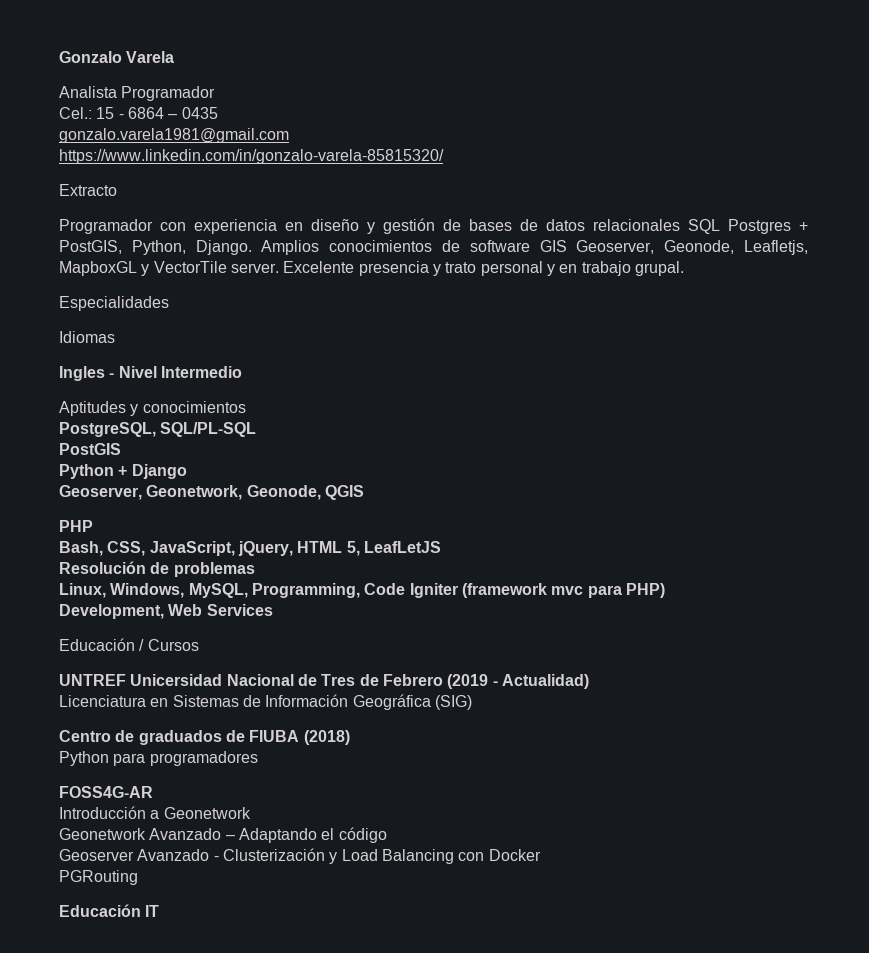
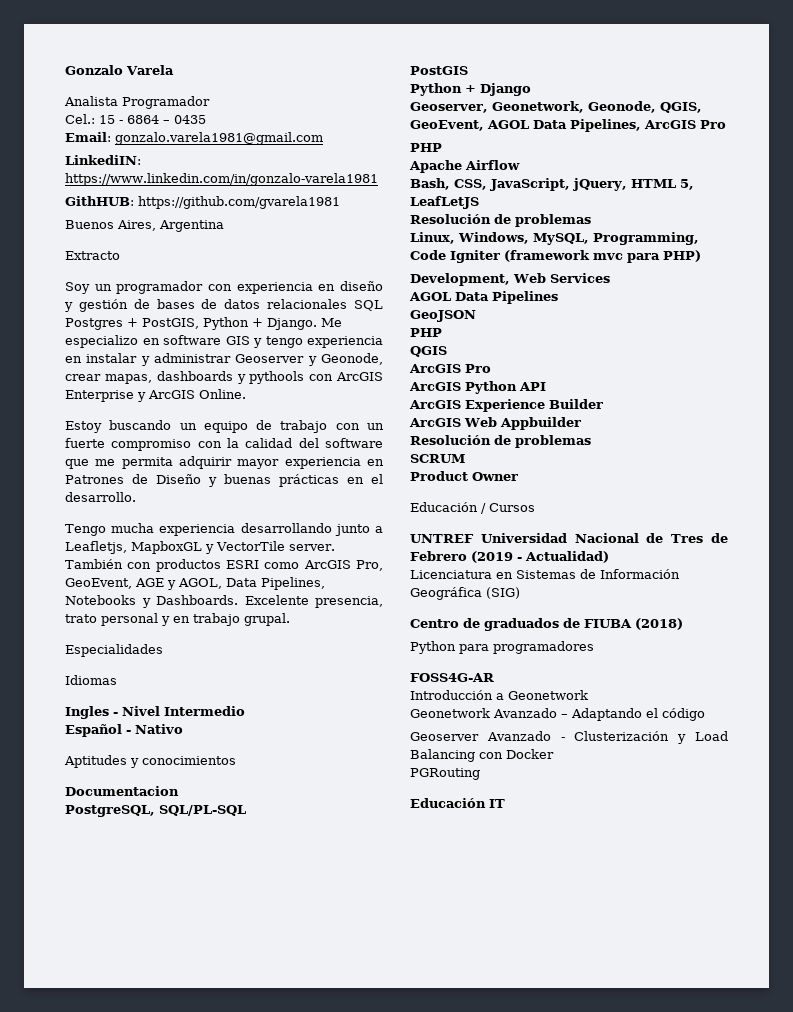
(218, 113) none -> [65,132,111,142] Email:
[59,149,444,164] [59,184,117,196] [59,219,153,234] https://www.linkedin.com/in/gonzalo-varela-85815320/ // Extracto // Programador -> [65,155,141,165] [65,173,378,186] [65,196,340,209] [65,220,224,232] [65,251,120,260] [65,281,204,294] LinkediIN: https://www.linkedin.com/in/gonzalo-varela1981 // GithHUB: https://github.com/gvarela1981 // Buenos Aires, Argentina // Extracto // Soy un programador
[131,240,735,255] Python, Django. Amplios conocimientos de software GIS Geoserver, Geonode, -> [203,317,342,330] [65,335,383,348] [65,353,383,366] [65,371,384,384] [65,389,246,402] [65,420,384,433] [65,438,384,451] [65,456,384,469] [65,474,383,487] [65,492,136,502] [65,523,383,536] Python + Django. Me especializo en software GIS y tengo experiencia en instalar y administrar Geoserver y Geonode, crear mapas, dashboards y pythools con ArcGIS Enterprise y ArcGIS Online. // Estoy buscando un equipo de trabajo con un fuerte compromiso con la calidad del software que me permita adquirir mayor experiencia en Patrones de Diseño y buenas prácticas en el desarrollo. // Tengo mucha experiencia desarrollando junto a
[283,261,441,276] Excelente presencia y -> [65,559,383,572] [65,577,325,590] [65,595,383,608] También con productos ESRI como ArcGIS Pro, GeoEvent, AGE y AGOL, Data Pipelines, Notebooks y Dashboards. Excelente presencia,
(242, 372) none -> [65,724,183,737] // Español - Nativo
(246, 407) none -> [65,786,179,796] // Documentacion
[324,485,364,500] [59,520,93,532] QGIS // PHP -> [660,102,702,113] [410,119,726,132] [410,143,442,152] [409,160,520,173] QGIS, GeoEvent, AGOL Data Pipelines, ArcGIS Pro // PHP // Apache Airflow
(273, 610) none -> [409,291,558,304] [410,310,476,322] [410,328,442,337] [410,346,447,357] [409,364,491,373] [409,381,546,394] [409,399,603,412] [409,417,581,430] [410,435,591,448] [410,454,465,463] [410,471,518,481] // AGOL Data Pipelines // GeoJSON // PHP // QGIS // ArcGIS Pro // ArcGIS Python API // ArcGIS Experience Builder // ArcGIS Web Appbuilder // Resolución de problemas // SCRUM // Product Owner
[130,674,223,686] Unicersidad -> [480,533,567,543] Universidad

